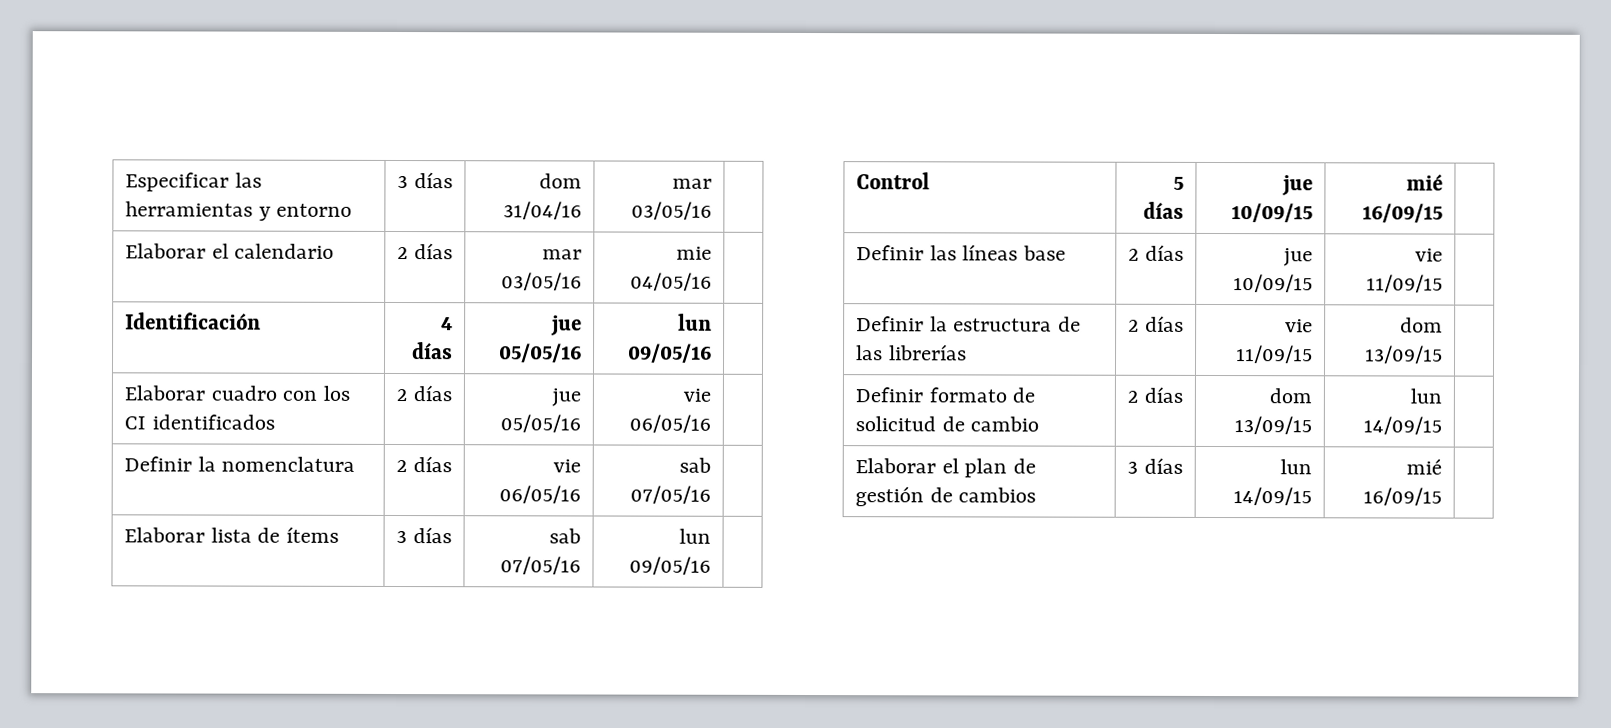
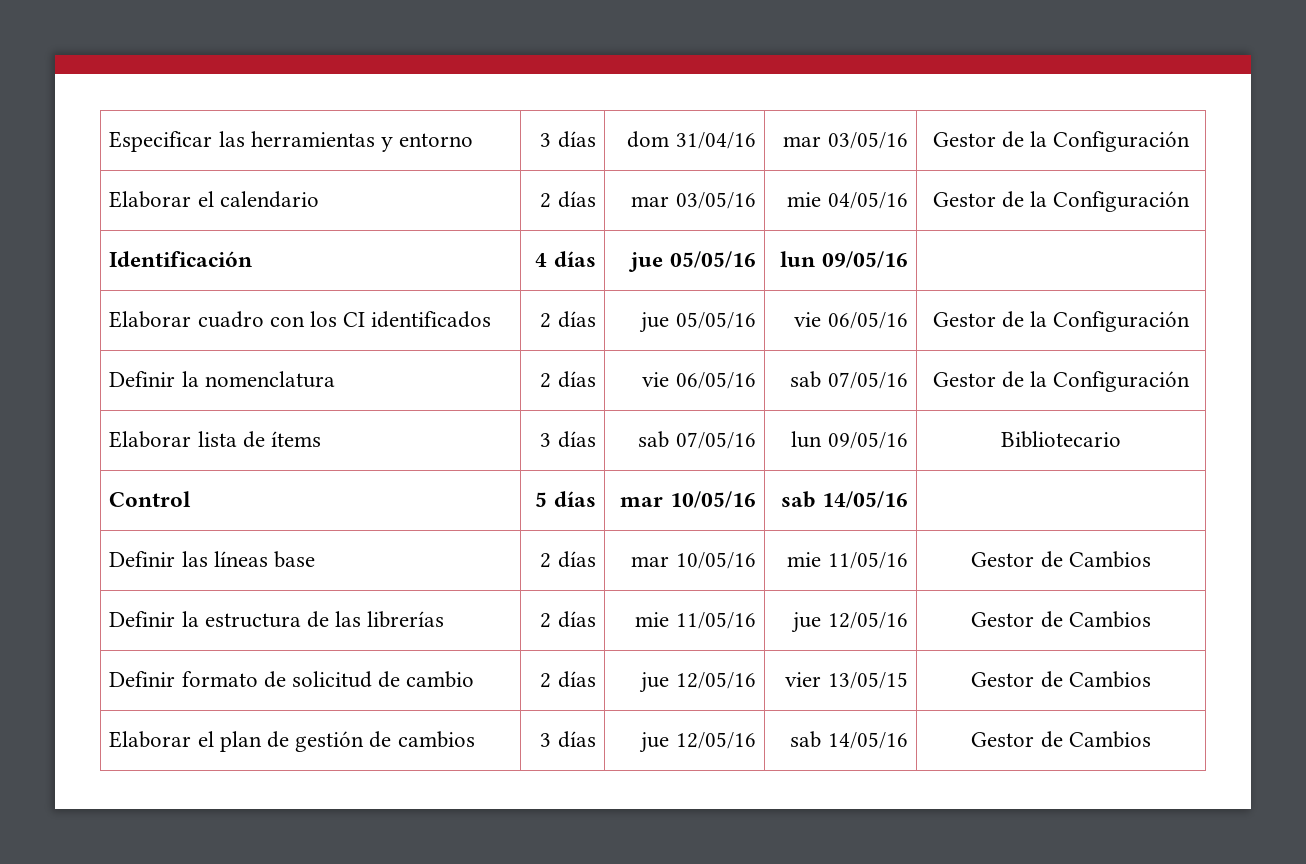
(712, 210) none -> [932,131,1191,152] Gestor de la Configuración
(712, 281) none -> [932,191,1191,212] Gestor de la Configuración
(711, 423) none -> [932,311,1191,332] Gestor de la Configuración
(711, 494) none -> [932,371,1191,392] Gestor de la Configuración
(711, 565) none -> [1001,431,1121,448] Bibliotecario
[1281,175,1313,196] [1230,203,1313,223] [1405,173,1443,191] [1361,203,1443,223] jue 10/09/15 | mié 16/09/15 -> [620,491,756,508] [781,491,908,508] mar 10/05/16 | sab 14/05/16
[1282,248,1313,267] [1232,274,1313,293] [1414,248,1443,262] [1365,274,1443,293] jue 10/09/15 | vie 11/09/15 | -> [631,552,756,569] [787,552,908,569] [971,551,1151,568] mar 10/05/16 | mie 11/05/16 | Gestor de Cambios
[1284,319,1313,333] [1235,345,1313,364] [1399,317,1443,333] [1364,345,1443,364] vie 11/09/15 | dom 13/09/15 | -> [635,612,756,629] [791,612,908,633] [971,611,1151,628] mie 11/05/16 | jue 12/05/16 | Gestor de Cambios
[1268,388,1312,404] [1233,416,1312,435] [1409,388,1442,404] [1362,416,1442,435] dom 13/09/15 | lun 14/09/15 | -> [639,672,756,693] [785,672,908,689] [971,671,1151,688] jue 12/05/16 | vier 13/05/15 | Gestor de Cambios
[1279,459,1312,475] [1232,487,1312,506] [1405,458,1442,475] [1362,487,1442,506] lun 14/09/15 | mié 16/09/15 | -> [639,732,756,753] [790,731,908,749] [971,731,1151,748] jue 12/05/16 | sab 14/05/16 | Gestor de Cambios

